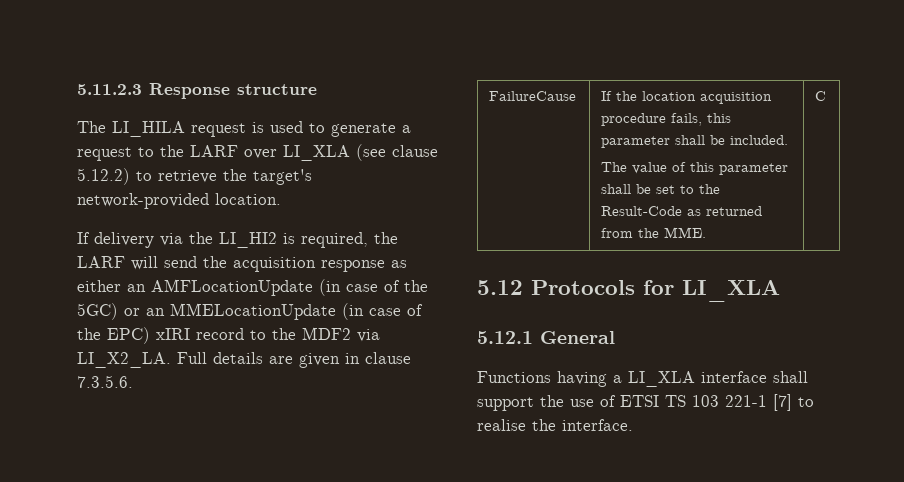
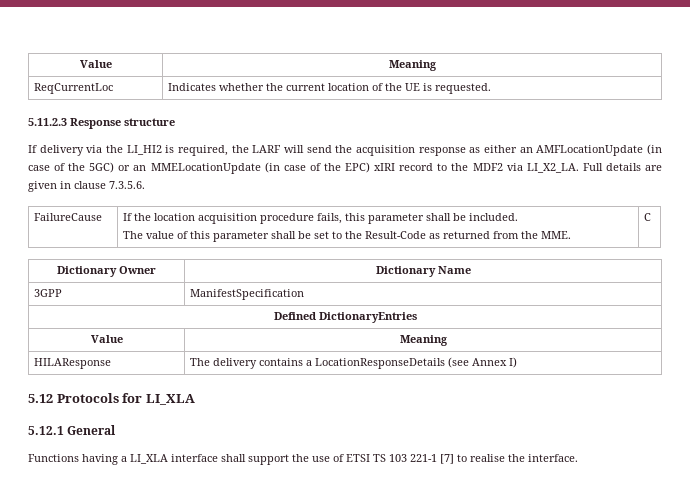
[77,83,317,99] [77,121,411,137] [77,144,438,161] [77,168,312,185] [77,193,281,209] 5.11.2.3 Response structure // The LI_HILA request is used to generate a request to the LARF over LI_XLA (see clause 5.12.2) to retrieve the target's network-provided location. -> [79,60,112,68] [388,60,437,71] [34,83,114,94] [168,83,492,94] [28,118,175,129] Value | Meaning // ReqCurrentLoc | Indicates whether the current location of the UE is requested. // 5.11.2.3 Response structure
(827, 96) none -> [57,266,156,277] [375,266,471,277] [34,289,63,297] [190,289,305,300] [273,312,417,323] [90,335,123,343] [399,335,448,346] [34,358,112,369] [190,357,518,369] // Dictionary Owner | Dictionary Name // 3GPP | ManifestSpecification // Defined DictionaryEntries // Value | Meaning // HILAResponse | The delivery contains a LocationResponseDetails (see Annex I)

